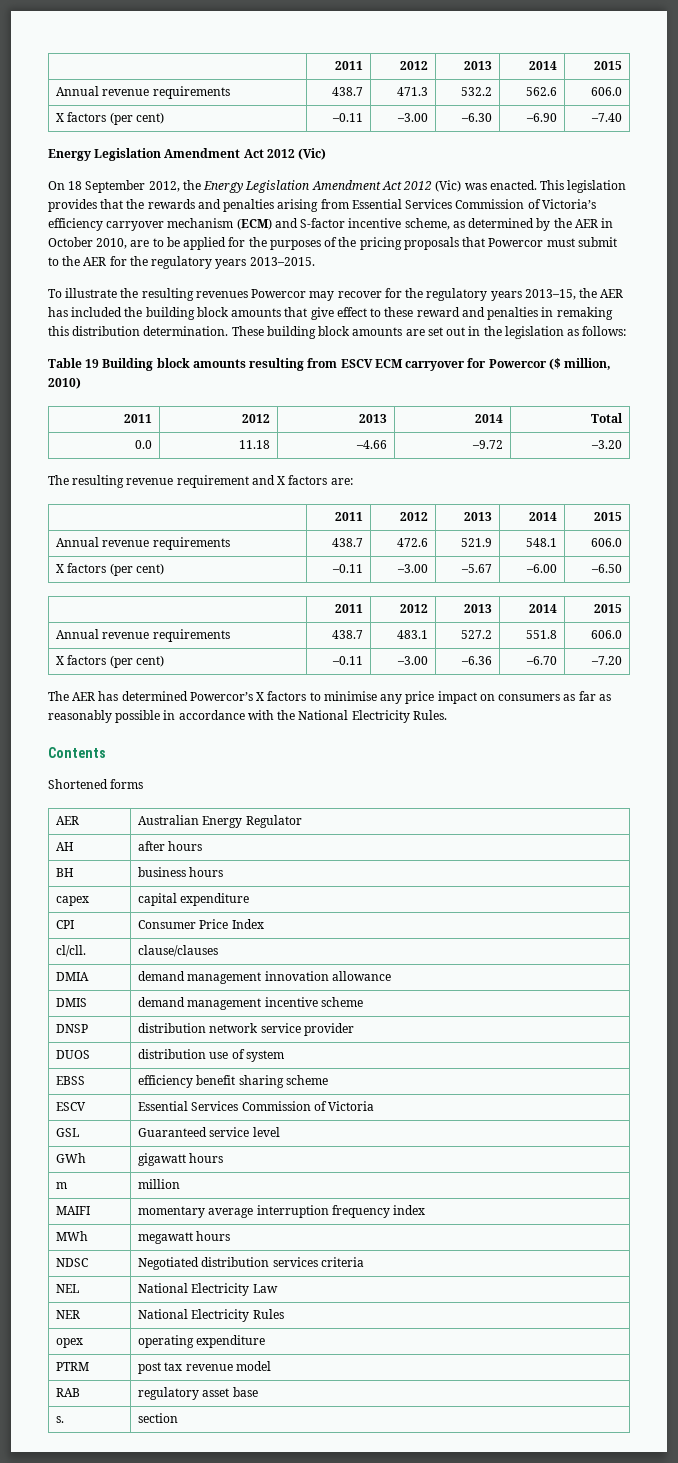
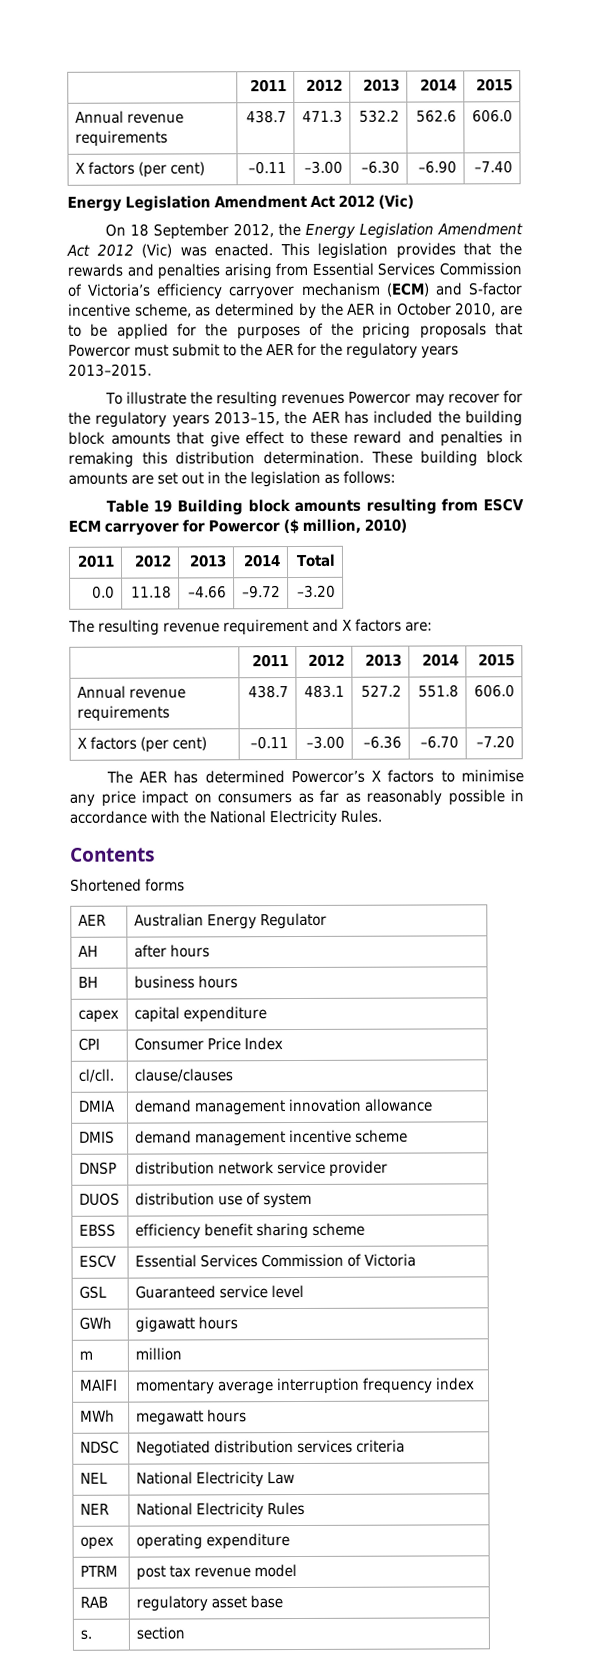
[56,537,230,550] [331,538,363,547] [396,538,428,547] [460,538,492,547] [525,538,557,547] [590,538,622,547] [56,563,164,576] [331,564,363,573] [396,564,428,573] [460,564,492,573] [525,564,557,573] [590,564,622,573] [334,604,363,613] [399,604,428,613] [463,604,492,613] [528,604,557,613] [593,604,622,613] // Annual revenue requirements | 438.7 | 472.6 | 521.9 | 548.1 | 606.0 // X factors (per cent) | –0.11 | –3.00 | –5.67 | –6.00 | –6.50 // | 2011 | 2012 | 2013 | 2014 | 2015 -> (516, 660) none

